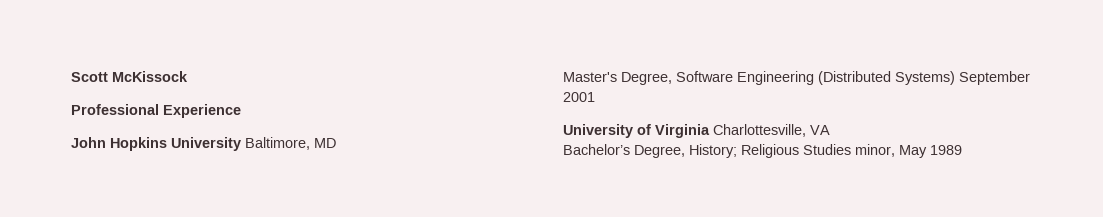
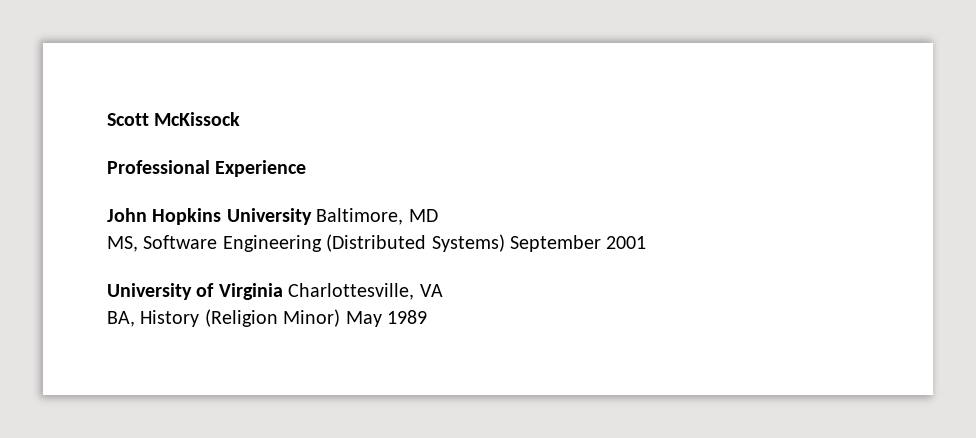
[563,72,672,85] Master's Degree, -> [107,236,138,252] MS,
[563,144,895,158] Bachelor’s Degree, History; Religious Studies minor, -> [107,309,341,327] BA, History (Religion Minor)

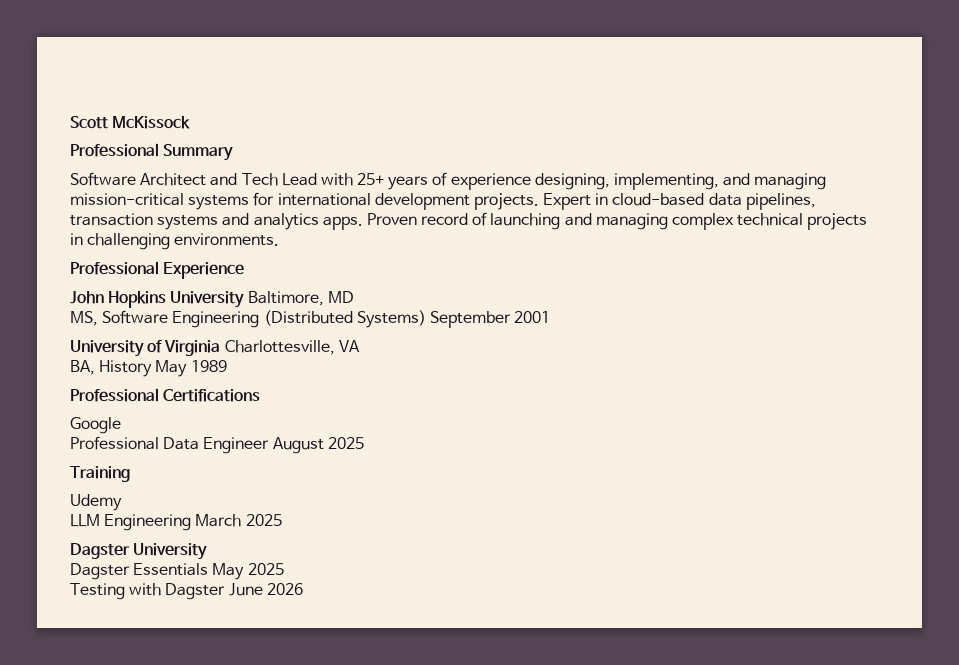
(241, 119) none -> [70,143,234,161] [70,172,827,190] [70,192,816,210] [70,212,868,230] [70,233,280,250] // Professional Summary // Software Architect and Tech Lead with 25+ years of experience designing, implementing, and managing mission-critical systems for international development projects. Expert in cloud-based data pipelines, transaction systems and analytics apps. Proven record of launching and managing complex technical projects in challenging environments.
[204,309,341,327] (Religion Minor) -> (153, 368) none
(427, 317) none -> [70,388,261,402] [70,417,121,434] [70,436,364,454] [70,466,130,482] [70,494,122,511] [70,514,282,531] [70,543,208,560] [70,563,284,580] [70,583,303,600] // Professional Certifications // Google // Professional Data Engineer August 2025 // Training // Udemy // LLM Engineering March 2025 // Dagster University // Dagster Essentials May 2025 // Testing with Dagster June 2026

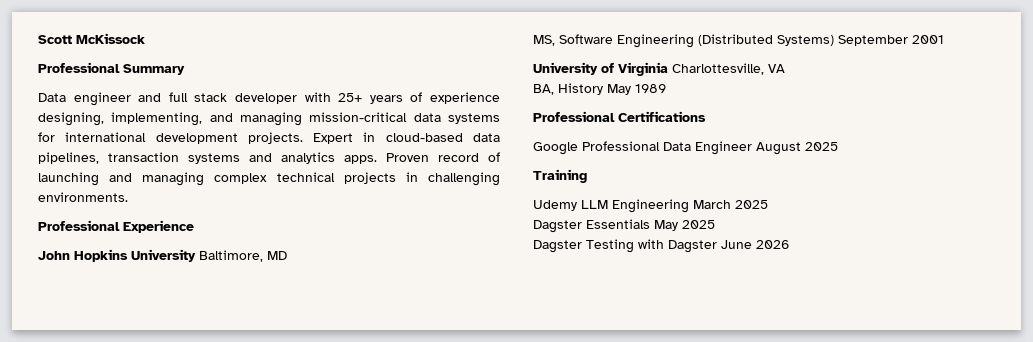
[70,172,317,186] Software Architect and Tech Lead -> [38,92,297,106] Data engineer and full stack developer
(184, 199) none -> [413,113,441,122] data
(121, 425) // -> (578, 148) none
(122, 502) // -> (577, 205) none
[70,543,208,560] // Dagster University -> (768, 204) none
(284, 569) none -> [533,240,582,253] Dagster

